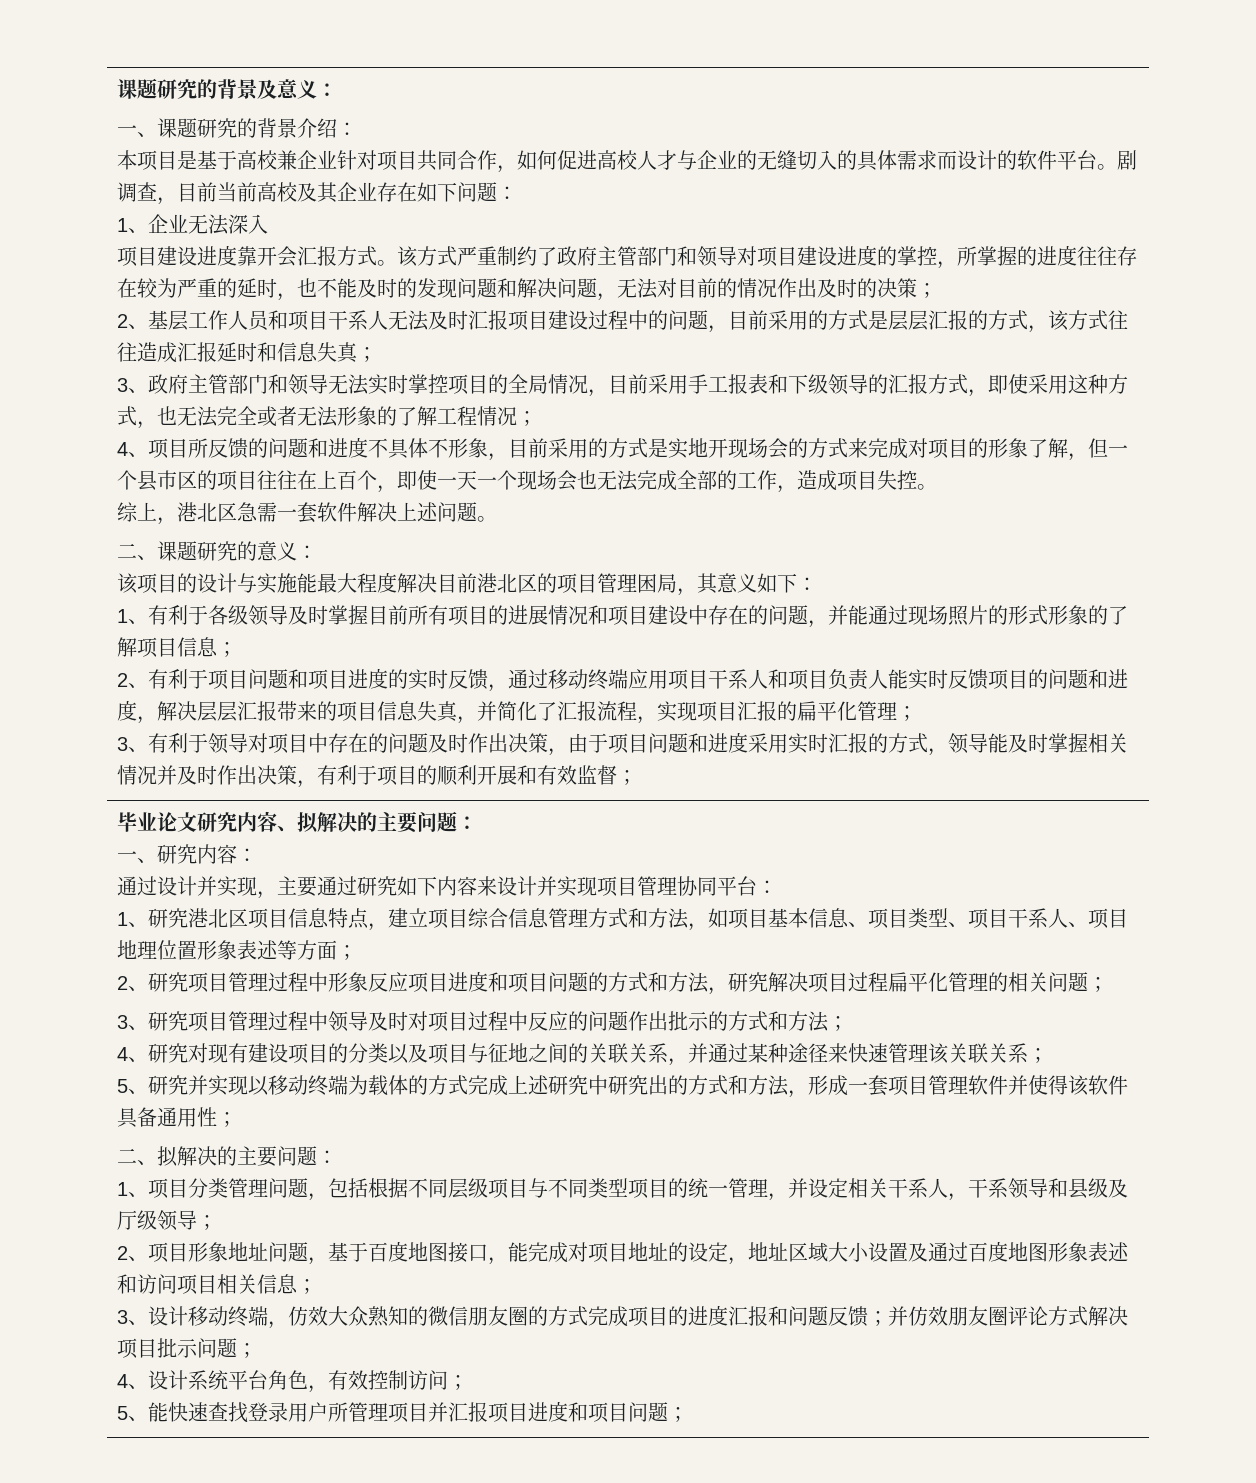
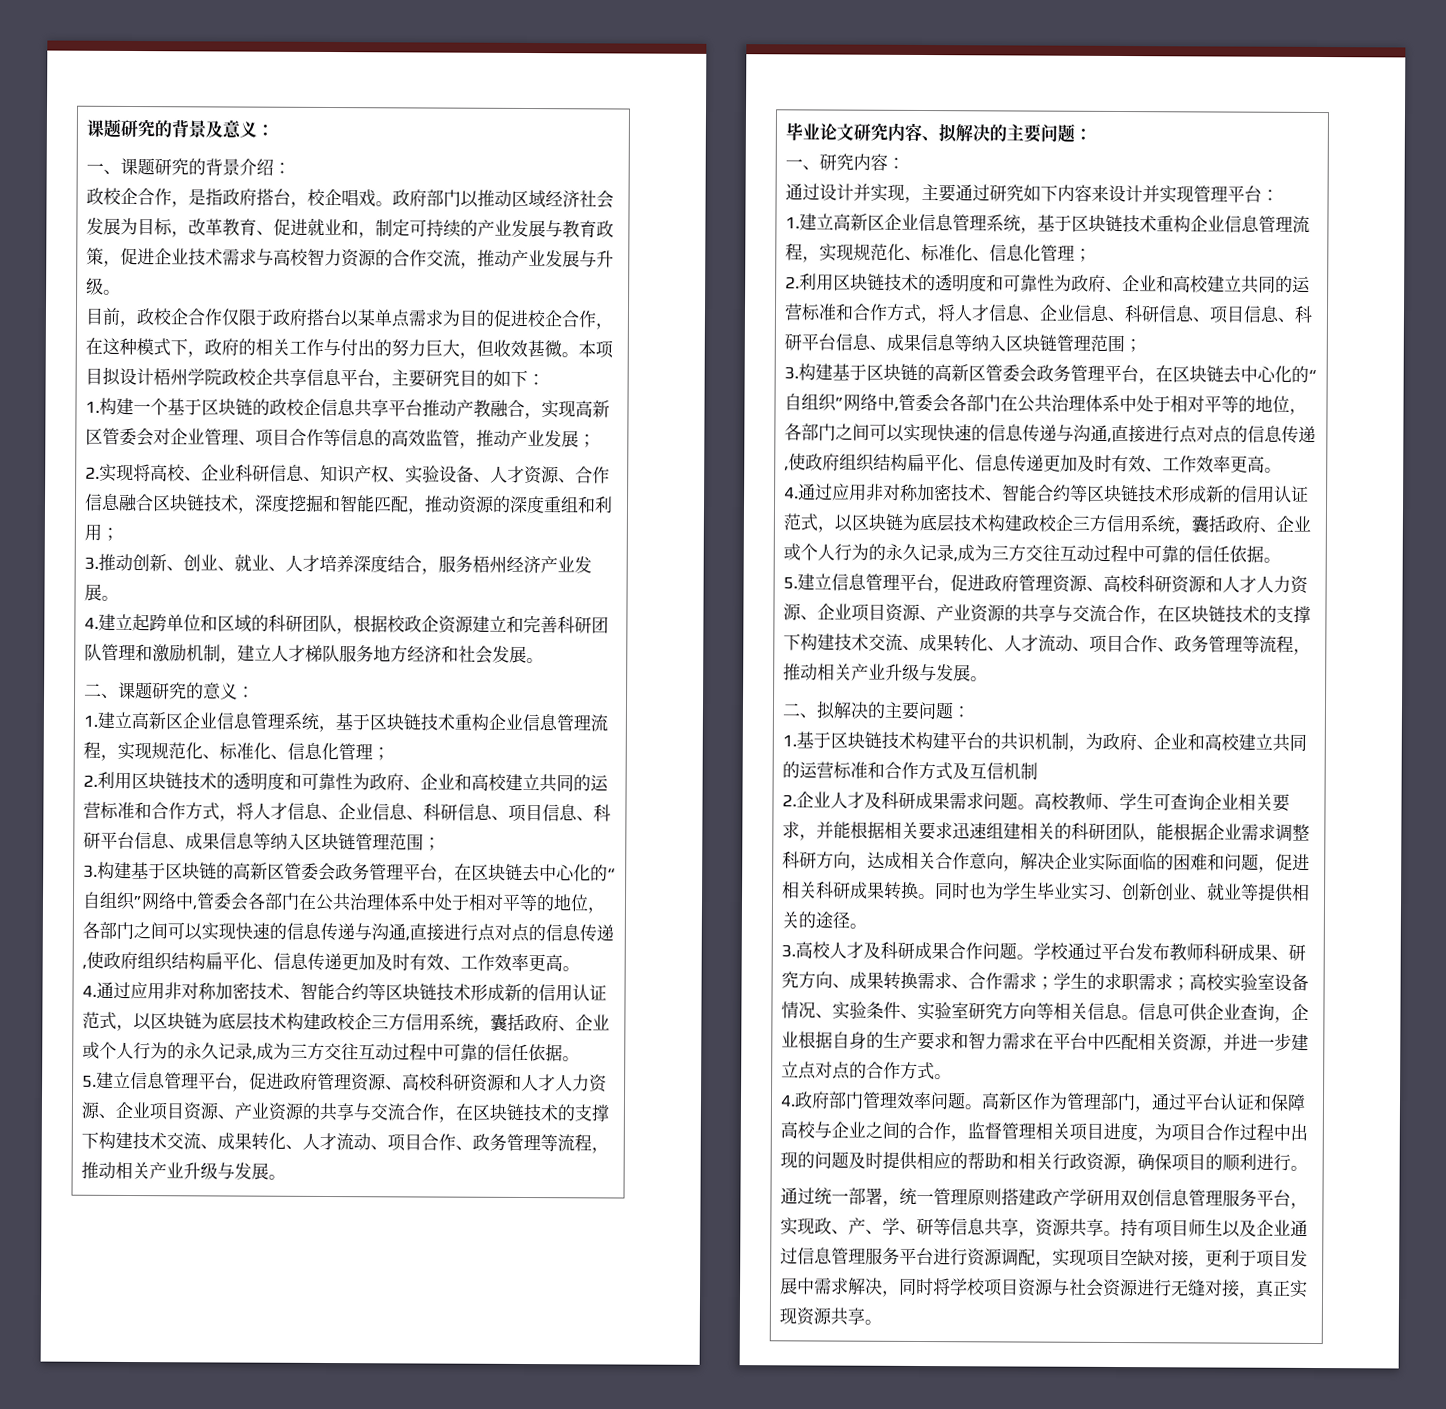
[117,150,1138,173] [117,182,518,205] [117,214,269,235] [117,245,1138,269] [117,278,938,301] [117,310,1129,333] [117,342,378,363] [117,374,1129,397] [117,406,538,429] [117,437,1129,461] [117,470,938,493] [117,502,478,525] 本项目是基于高校兼企业针对项目共同合作，如何促进高校人才与企业的无缝切入的具体需求而设计的软件平台。剧调查，目前当前高校及其企业存在如下问题： // 1、企业无法深入 // 项目建设进度靠开会汇报方式。该方式严重制约了政府主管部门和领导对项目建设进度的掌控，所掌握的进度往往存在较为严重的延时，也不能及时的发现问题和解决问题，无法对目前的情况作出及时的决策； // 2、基层工作人员和项目干系人无法及时汇报项目建设过程中的问题，目前采用的方式是层层汇报的方式，该方式往往造成汇报延时和信息失真； // 3、政府主管部门和领导无法实时掌控项目的全局情况，目前采用手工报表和下级领导的汇报方式，即使采用这种方式，也无法完全或者无法形象的了解工程情况； // 4、项目所反馈的问题和进度不具体不形象，目前采用的方式是实地开现场会的方式来完成对项目的形象了解，但一个县市区的项目往往在上百个，即使一天一个现场会也无法完成全部的工作，造成项目失控。 // 综上，港北区急需一套软件解决上述问题 -> [86,187,615,209] [86,217,615,239] [86,247,615,269] [86,277,122,295] [85,307,614,330] [85,337,615,359] [85,366,546,389] [85,397,611,420] [85,427,597,449] [85,463,611,485] [84,493,614,515] [84,523,120,541] [84,553,593,575] [84,583,120,601] [84,613,610,635] [84,643,528,664] 政校企合作，是指政府搭台，校企唱戏。政府部门以推动区域经济社会发展为目标，改革教育、促进就业和，制定可持续的产业发展与教育政策，促进企业技术需求与高校智力资源的合作交流，推动产业发展与升级。 // 目前，政校企合作仅限于政府搭台以某单点需求为目的促进校企合作，在这种模式下，政府的相关工作与付出的努力巨大，但收效甚微。本项目拟设计梧州学院政校企共享信息平台，主要研究目的如下： // 1.构建一个基于区块链的政校企信息共享平台推动产教融合，实现高新区管委会对企业管理、项目合作等信息的高效监管，推动产业发展； // 2.实现将高校、企业科研信息、知识产权、实验设备、人才资源、合作信息融合区块链技术，深度挖掘和智能匹配，推动资源的深度重组和利用； // 3.推动创新、创业、就业、人才培养深度结合，服务梧州经济产业发展。 // 4.建立起跨单位和区域的科研团队，根据校政企资源建立和完善科研团队管理和激励机制，建立人才梯队服务地方经济和社会发展
[117,572,818,596] [117,605,1129,628] [117,637,238,658] [117,668,1129,692] [117,700,918,724] [117,732,1129,756] [117,765,638,788] 该项目的设计与实施能最大程度解决目前港北区的项目管理困局，其意义如下： // 1、有利于各级领导及时掌握目前所有项目的进展情况和项目建设中存在的问题，并能通过现场照片的形式形象的了解项目信息； // 2、有利于项目问题和项目进度的实时反馈，通过移动终端应用项目干系人和项目负责人能实时反馈项目的问题和进度，解决层层汇报带来的项目信息失真，并简化了汇报流程，实现项目汇报的扁平化管理； // 3、有利于领导对项目中存在的问题及时作出决策，由于项目问题和进度采用实时汇报的方式，领导能及时掌握相关情况并及时作出决策，有利于项目的顺利开展和有效监督； -> [83,711,609,733] [83,741,391,761] [83,771,610,793] [83,801,612,823] [83,831,442,851] [83,861,617,883] [82,891,606,914] [82,921,615,943] [82,951,581,972] [82,981,608,1002] [82,1011,611,1033] [82,1041,581,1062] [82,1071,609,1093] [81,1101,610,1123] [81,1131,610,1154] [81,1161,287,1180] 1.建立高新区企业信息管理系统，基于区块链技术重构企业信息管理流程，实现规范化、标准化、信息化管理； // 2.利用区块链技术的透明度和可靠性为政府、企业和高校建立共同的运营标准和合作方式，将人才信息、企业信息、科研信息、项目信息、科研平台信息、成果信息等纳入区块链管理范围； // 3.构建基于区块链的高新区管委会政务管理平台，在区块链去中心化的“自组织”网络中,管委会各部门在公共治理体系中处于相对平等的地位，各部门之间可以实现快速的信息传递与沟通,直接进行点对点的信息传递,使政府组织结构扁平化、信息传递更加及时有效、工作效率更高。 // 4.通过应用非对称加密技术、智能合约等区块链技术形成新的信用认证范式，以区块链为底层技术构建政校企三方信用系统，囊括政府、企业或个人行为的永久记录,成为三方交往互动过程中可靠的信任依据。 // 5.建立信息管理平台，促进政府管理资源、高校科研资源和人才人力资源、企业项目资源、产业资源的共享与交流合作，在区块链技术的支撑下构建技术交流、成果转化、人才流动、项目合作、政务管理等流程，推动相关产业升级与发展。
[597,876,718,897] 项目管理协同 -> [1193,185,1229,203] 管理
[117,908,1129,931] [117,940,358,960] [117,971,1109,995] [117,1011,849,1032] [117,1043,1049,1066] [117,1075,1129,1098] [117,1107,238,1128] 1、研究港北区项目信息特点，建立项目综合信息管理方式和方法，如项目基本信息、项目类型、项目干系人、项目地理位置形象表述等方面； // 2、研究项目管理过程中形象反应项目进度和项目问题的方式和方法，研究解决项目过程扁平化管理的相关问题； // 3、研究项目管理过程中领导及时对项目过程中反应的问题作出批示的方式和方法； // 4、研究对现有建设项目的分类以及项目与征地之间的关联关系，并通过某种途径来快速管理该关联关系； // 5、研究并实现以移动终端为载体的方式完成上述研究中研究出的方式和方法，形成一套项目管理软件并使得该软件具备通用性； -> [785,213,1311,234] [785,243,1093,263] [785,273,1312,294] [784,303,1314,324] [784,333,1143,353] [784,363,1318,385] [784,393,1308,415] [784,423,1317,444] [784,453,1283,473] [784,483,1310,503] [783,513,1312,535] [783,543,1282,563] [783,573,1310,594] [783,603,1312,625] [783,633,1312,655] [783,663,989,682] 1.建立高新区企业信息管理系统，基于区块链技术重构企业信息管理流程，实现规范化、标准化、信息化管理； // 2.利用区块链技术的透明度和可靠性为政府、企业和高校建立共同的运营标准和合作方式，将人才信息、企业信息、科研信息、项目信息、科研平台信息、成果信息等纳入区块链管理范围； // 3.构建基于区块链的高新区管委会政务管理平台，在区块链去中心化的“自组织”网络中,管委会各部门在公共治理体系中处于相对平等的地位，各部门之间可以实现快速的信息传递与沟通,直接进行点对点的信息传递,使政府组织结构扁平化、信息传递更加及时有效、工作效率更高。 // 4.通过应用非对称加密技术、智能合约等区块链技术形成新的信用认证范式，以区块链为底层技术构建政校企三方信用系统，囊括政府、企业或个人行为的永久记录,成为三方交往互动过程中可靠的信任依据。 // 5.建立信息管理平台，促进政府管理资源、高校科研资源和人才人力资源、企业项目资源、产业资源的共享与交流合作，在区块链技术的支撑下构建技术交流、成果转化、人才流动、项目合作、政务管理等流程，推动相关产业升级与发展。
[117,1178,1129,1201] [117,1210,218,1231] [117,1241,1130,1265] [117,1274,318,1295] [117,1305,1129,1329] [117,1338,258,1359] [117,1370,469,1393] [117,1401,689,1423] 1、项目分类管理问题，包括根据不同层级项目与不同类型项目的统一管理，并设定相关干系人，干系领导和县级及厅级领导； // 2、项目形象地址问题，基于百度地图接口，能完成对项目地址的设定，地址区域大小设置及通过百度地图形象表述和访问项目相关信息； // 3、设计移动终端，仿效大众熟知的微信朋友圈的方式完成项目的进度汇报和问题反馈；并仿效朋友圈评论方式解决项目批示问题； // 4、设计系统平台角色，有效控制访问； // 5、能快速查找登录用户所管理项目并汇报项目进度和项目问题； -> [782,731,1308,752] [782,761,1039,781] [782,791,1291,812] [782,821,1311,843] [782,851,1311,873] [782,881,1311,902] [781,911,868,929] [781,941,1307,962] [781,971,1310,992] [781,1001,1310,1023] [781,1031,1310,1053] [781,1061,953,1081] [780,1091,1307,1113] [780,1121,1309,1143] [780,1151,1309,1173] [780,1187,1309,1209] [780,1217,1309,1238] [780,1247,1309,1269] [780,1277,1309,1299] [779,1307,883,1326] 1.基于区块链技术构建平台的共识机制，为政府、企业和高校建立共同的运营标准和合作方式及互信机制 // 2.企业人才及科研成果需求问题。高校教师、学生可查询企业相关要求，并能根据相关要求迅速组建相关的科研团队，能根据企业需求调整科研方向，达成相关合作意向，解决企业实际面临的困难和问题，促进相关科研成果转换。同时也为学生毕业实习、创新创业、就业等提供相关的途径。 // 3.高校人才及科研成果合作问题。学校通过平台发布教师科研成果、研究方向、成果转换需求、合作需求；学生的求职需求；高校实验室设备情况、实验条件、实验室研究方向等相关信息。信息可供企业查询，企业根据自身的生产要求和智力需求在平台中匹配相关资源，并进一步建立点对点的合作方式。 // 4.政府部门管理效率问题。高新区作为管理部门，通过平台认证和保障高校与企业之间的合作，监督管理相关项目进度，为项目合作过程中出现的问题及时提供相应的帮助和相关行政资源，确保项目的顺利进行。 // 通过统一部署，统一管理原则搭建政产学研用双创信息管理服务平台，实现政、产、学、研等信息共享，资源共享。持有项目师生以及企业通过信息管理服务平台进行资源调配，实现项目空缺对接，更利于项目发展中需求解决，同时将学校项目资源与社会资源进行无缝对接，真正实现资源共享。

